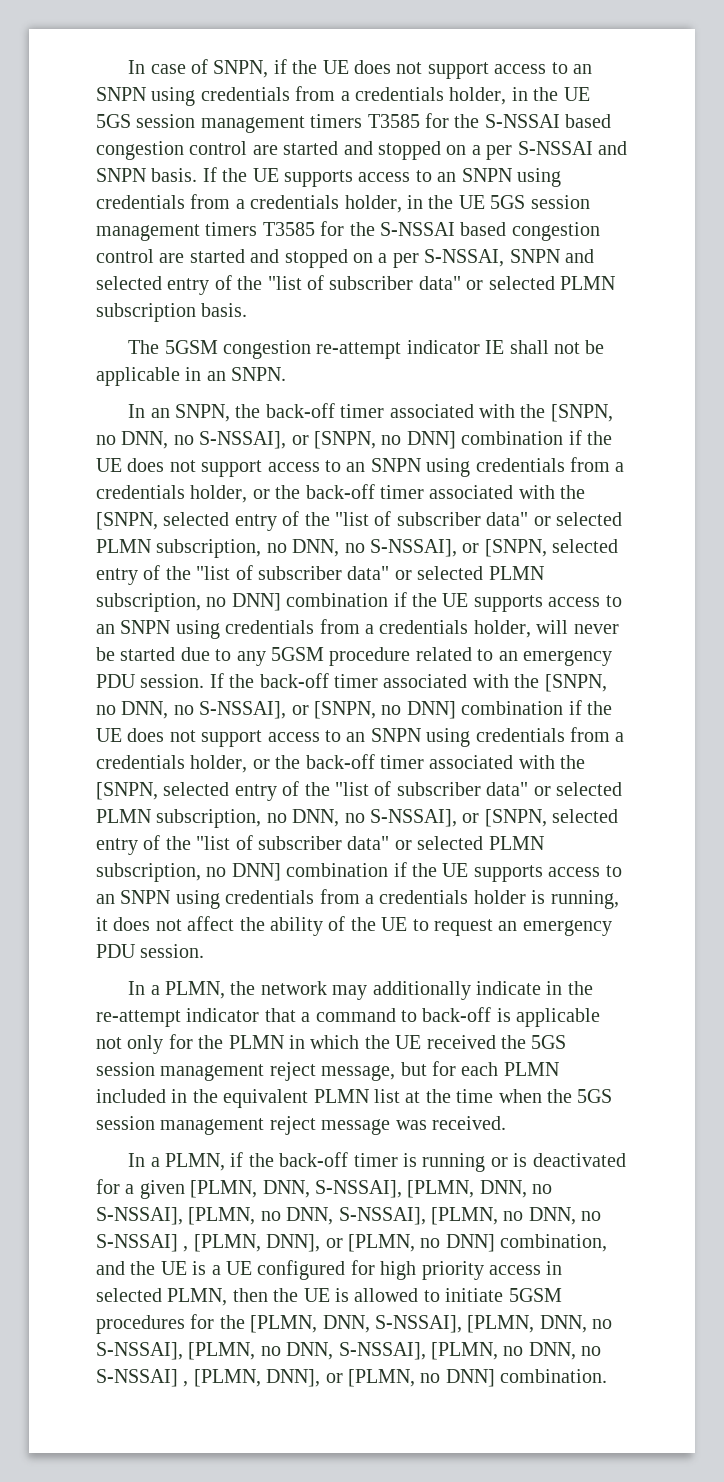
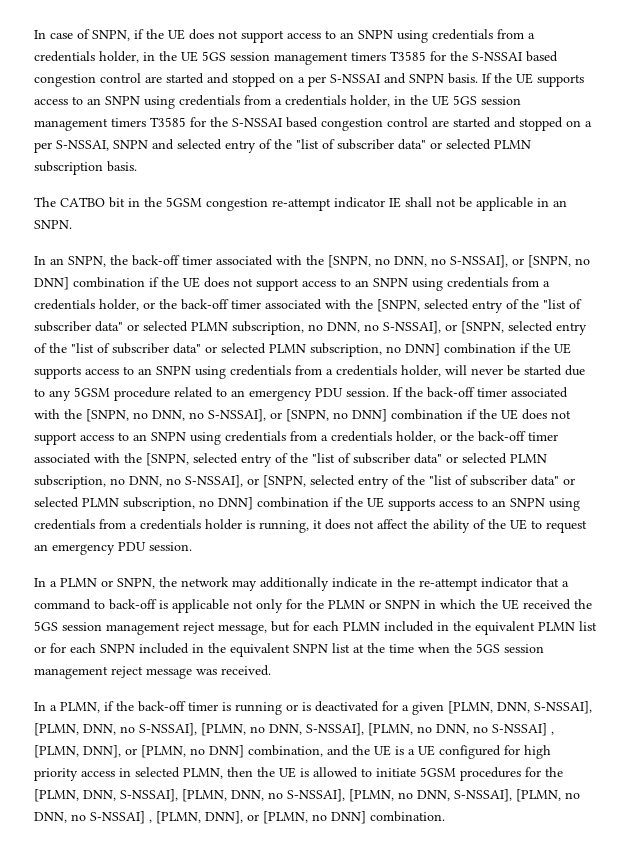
(160, 347) none -> [60,197,162,208] CATBO bit in the
[165,981,226,999] PLMN, -> [60,578,155,589] PLMN or SNPN,
(284, 1042) none -> [369,600,420,609] or SNPN
(400, 1096) none -> [34,643,350,657] or for each SNPN included in the equivalent SNPN list

